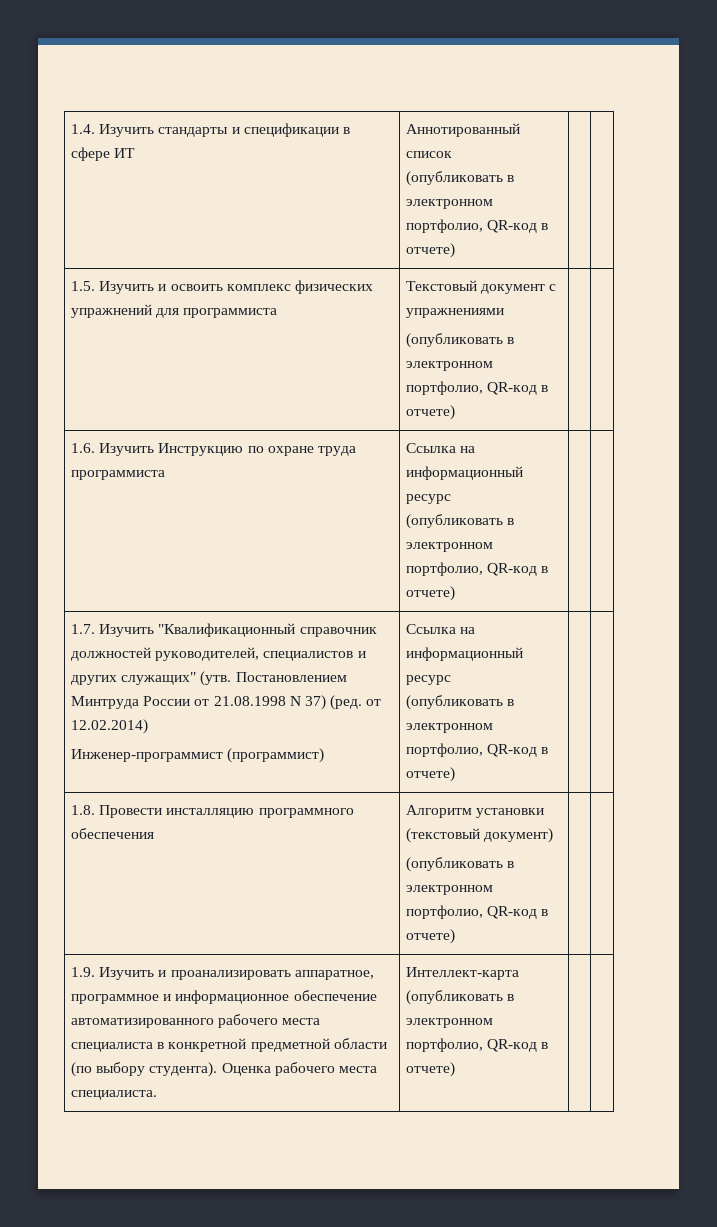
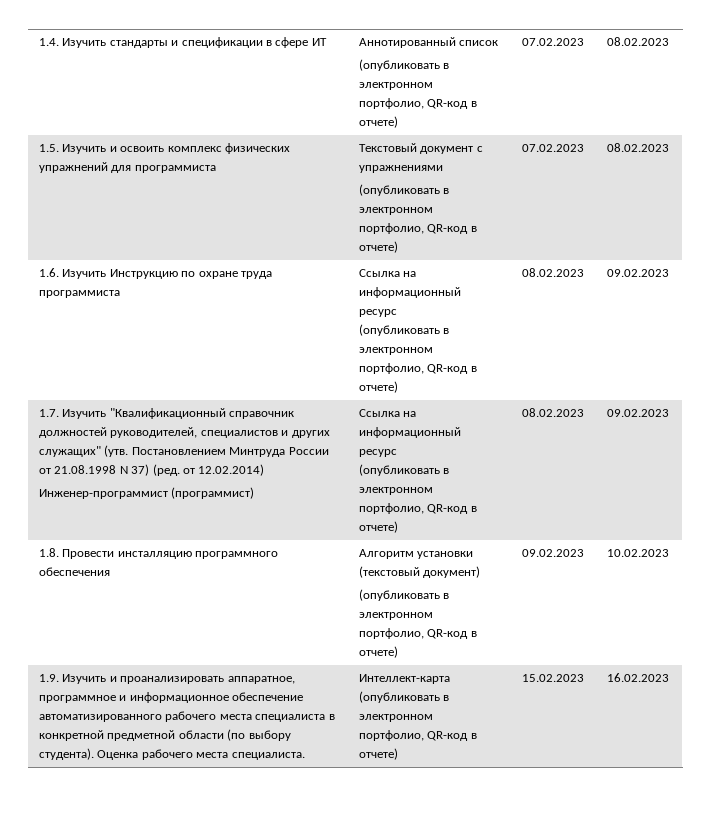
(455, 250) | -> [522,38,585,46] [607,37,670,46] 07.02.2023 | 08.02.2023
(455, 412) | -> [522,144,585,152] [607,143,670,152] 07.02.2023 | 08.02.2023
(455, 593) | -> [522,268,585,277] [607,269,670,277] 08.02.2023 | 09.02.2023
(455, 774) | -> [522,408,585,417] [607,409,670,417] 08.02.2023 | 09.02.2023
(455, 936) | -> [522,549,585,557] [607,549,670,557] 09.02.2023 | 10.02.2023
(455, 1069) | -> [522,674,585,682] [607,673,670,682] 15.02.2023 | 16.02.2023

